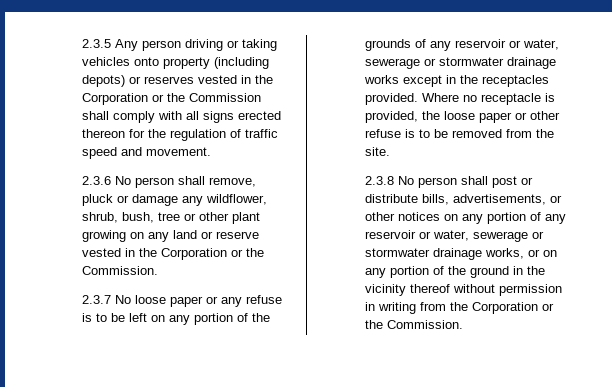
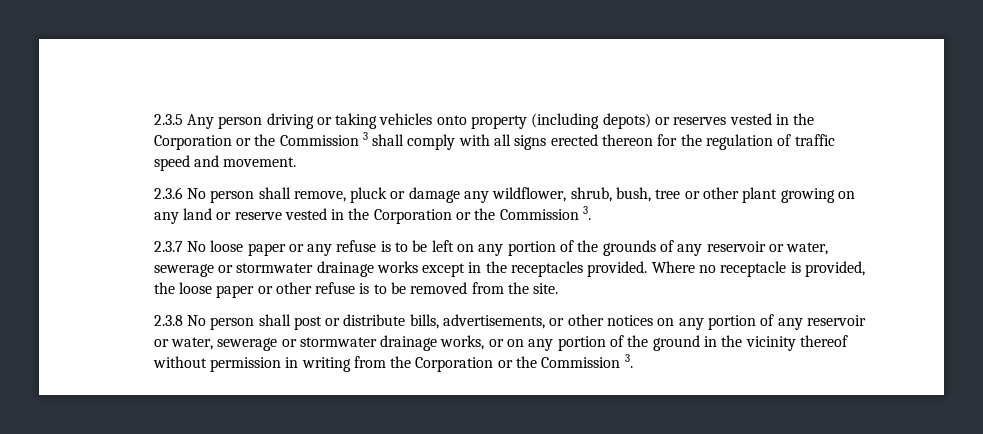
(261, 97) none -> [362,132,368,140] 3
[81,266,158,275] Commission. -> [499,206,592,220] Commission 3.
[386,320,463,329] Commission. -> [541,354,633,368] Commission 3.

